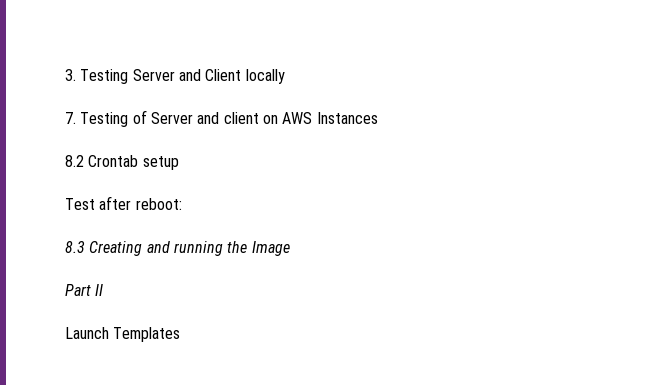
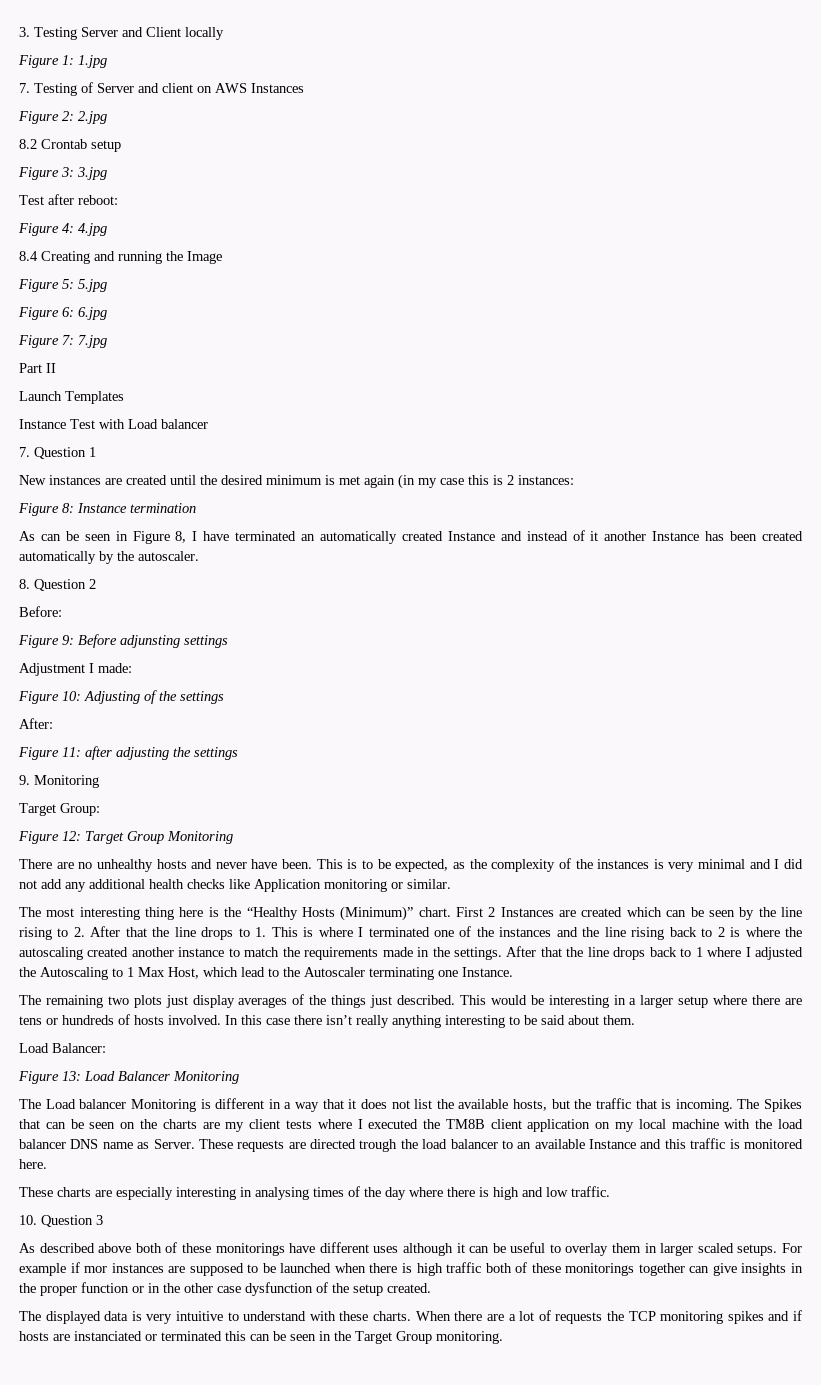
(285, 76) none -> [18,55,107,68] // Figure 1: 1.jpg
(378, 118) none -> [18,111,107,124] // Figure 2: 2.jpg
(179, 163) none -> [18,167,107,180] // Figure 3: 3.jpg
[65,241,85,253] 8.3 -> [18,223,107,236] [19,251,38,261] Figure 4: 4.jpg // 8.4
[65,284,104,296] [65,327,181,342] Part II // Launch Templates -> [18,279,107,292] [18,307,107,320] [18,335,107,348] [19,363,56,373] [19,391,124,404] [19,419,208,429] [19,447,96,459] [19,474,574,489] [18,503,196,516] [19,530,803,544] [19,551,199,564] [19,579,96,591] [19,606,62,617] [18,634,228,648] [19,663,132,676] [18,690,224,704] [19,718,53,729] [18,746,238,760] [19,775,99,788] [19,803,100,816] [18,831,233,844] [19,858,803,872] [19,879,451,892] [19,906,803,921] [19,926,802,940] [19,946,804,960] [19,967,513,980] [19,994,802,1008] [19,1014,635,1028] [19,1043,106,1053] [18,1071,239,1084] [19,1098,802,1112] [19,1119,803,1132] [19,1138,804,1152] [19,1159,47,1169] [19,1186,610,1200] [19,1215,103,1227] [19,1242,802,1256] [19,1262,803,1276] [19,1282,431,1296] [19,1310,802,1324] [19,1331,503,1344] Figure 5: 5.jpg // Figure 6: 6.jpg // Figure 7: 7.jpg // Part II // Launch Templates // Instance Test with Load balancer // 7. Question 1 // New instances are created until the desired minimum is met again (in my case this is 2 instances: // Figure 8: Instance termination // As can be seen in Figure 8, I have terminated an automatically created Instance and instead of it another Instance has been created automatically by the autoscaler. // 8. Question 2 // Before: // Figure 9: Before adjunsting settings // Adjustment I made: // Figure 10: Adjusting of the settings // After: // Figure 11: after adjusting the settings // 9. Monitoring // Target Group: // Figure 12: Target Group Monitoring // There are no unhealthy hosts and never have been. This is to be expected, as the complexity of the instances is very minimal and I did not add any additional health checks like Application monitoring or similar. // The most interesting thing here is the “Healthy Hosts (Minimum)” chart. First 2 Instances are created which can be seen by the line rising to 2. After that the line drops to 1. This is where I terminated one of the instances and the line rising back to 2 is where the autoscaling created another instance to match the requirements made in the settings. After that the line drops back to 1 where I adjusted the Autoscaling to 1 Max Host, which lead to the Autoscaler terminating one Instance. // The remaining two plots just display averages of the things just described. This would be interesting in a larger setup where there are tens or hundreds of hosts involved. In this case there isn’t really anything interesting to be said about them. // Load Balancer: // Figure 13: Load Balancer Monitoring // The Load balancer Monitoring is different in a way that it does not list the available hosts, but the traffic that is incoming. The Spikes that can be seen on the charts are my client tests where I executed the TM8B client application on my local machine with the load balancer DNS name as Server. These requests are directed trough the load balancer to an available Instance and this traffic is monitored here. // These charts are especially interesting in analysing times of the day where there is high and low traffic. // 10. Question 3 // As described above both of these monitorings have different uses although it can be useful to overlay them in larger scaled setups. For example if mor instances are supposed to be launched when there is high traffic both of these monitorings together can give insights in the proper function or in the other case dysfunction of the setup created. // The displayed data is very intuitive to understand with these charts. When there are a lot of requests the TCP monitoring spikes and if hosts are instanciated or terminated this can be seen in the Target Group monitoring.

